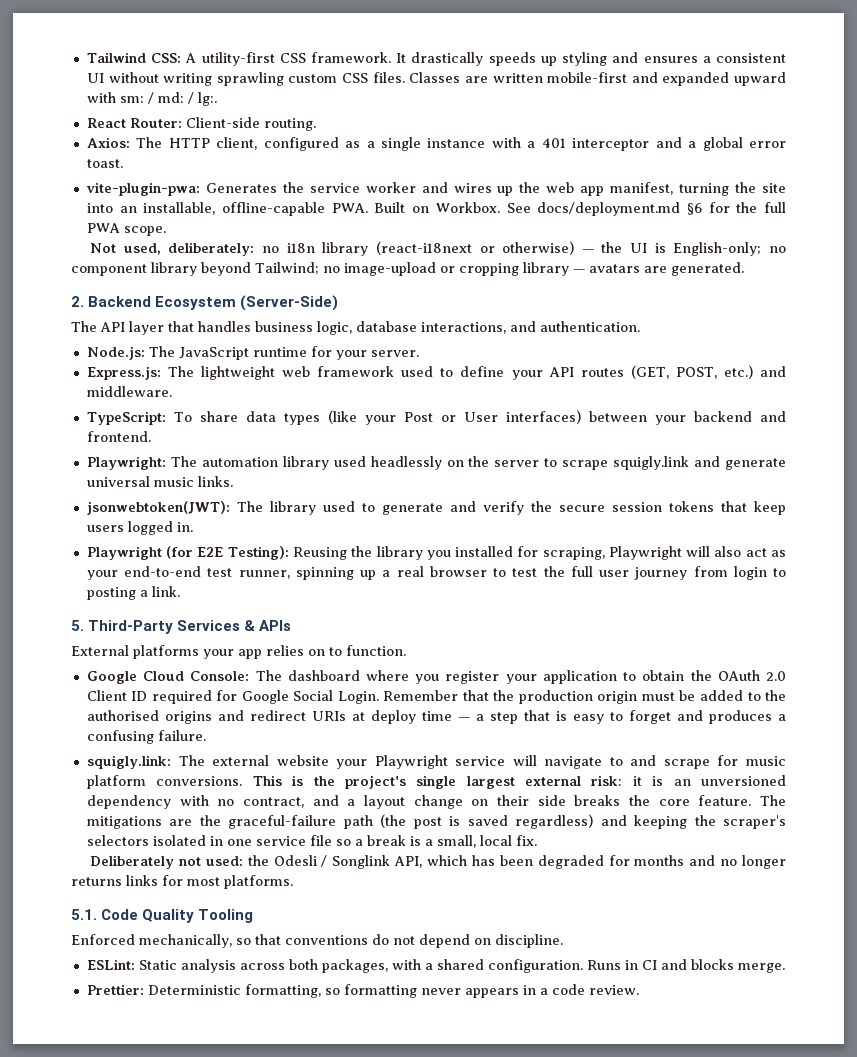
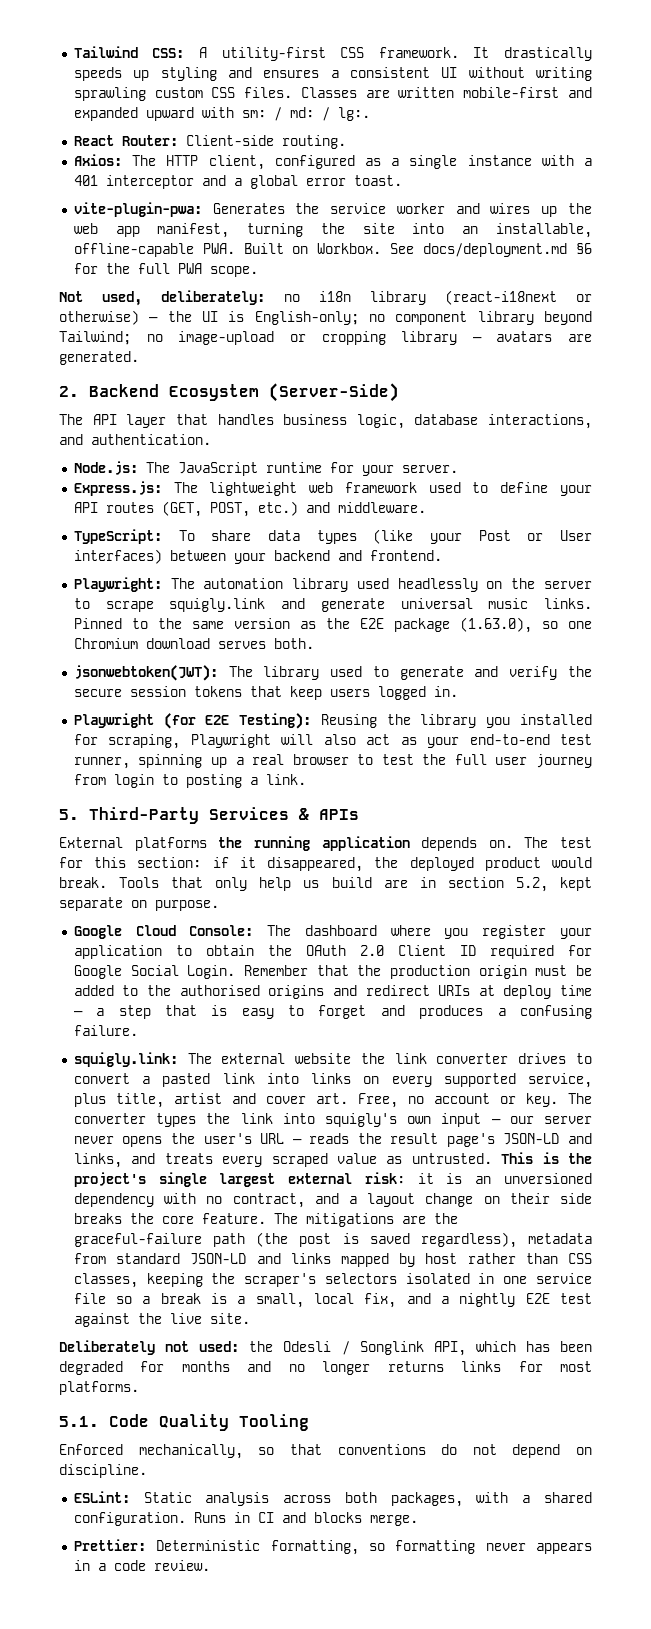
(233, 481) none -> [73,617,592,633] [73,638,314,649] Pinned to the same version as the E2E package (1.63.0), so one Chromium download serves both.
[203,645,406,659] your app relies on to function. -> [218,836,592,851] [59,857,592,872] [59,877,592,892] [59,897,219,911] the running application depends on. The test for this section: if it disappeared, the deployed product would break. Tools that only help us build are in section 5.2, kept separate on purpose.
[336,755,786,769] [86,775,243,789] your Playwright service will navigate to and scrape for music platform conversions. -> [360,1053,592,1064] [73,1073,592,1088] [73,1093,592,1108] [73,1113,592,1127] [73,1133,592,1147] [73,1153,492,1168] the link converter drives to convert a pasted link into links on every supported service, plus title, artist and cover art. Free, no account or key. The converter types the link into squigly's own input — our server never opens the user's URL — reads the result page's JSON-LD and links, and treats every scraped value as untrusted.
[515,814,627,829] regardless) and -> [420,1232,592,1248] [73,1253,592,1267] [73,1273,138,1288] regardless), metadata from standard JSON-LD and links mapped by host rather than CSS classes,
[515,835,537,846] fix. -> [364,1293,592,1308] [73,1313,250,1327] fix, and a nightly E2E test against the live site.

